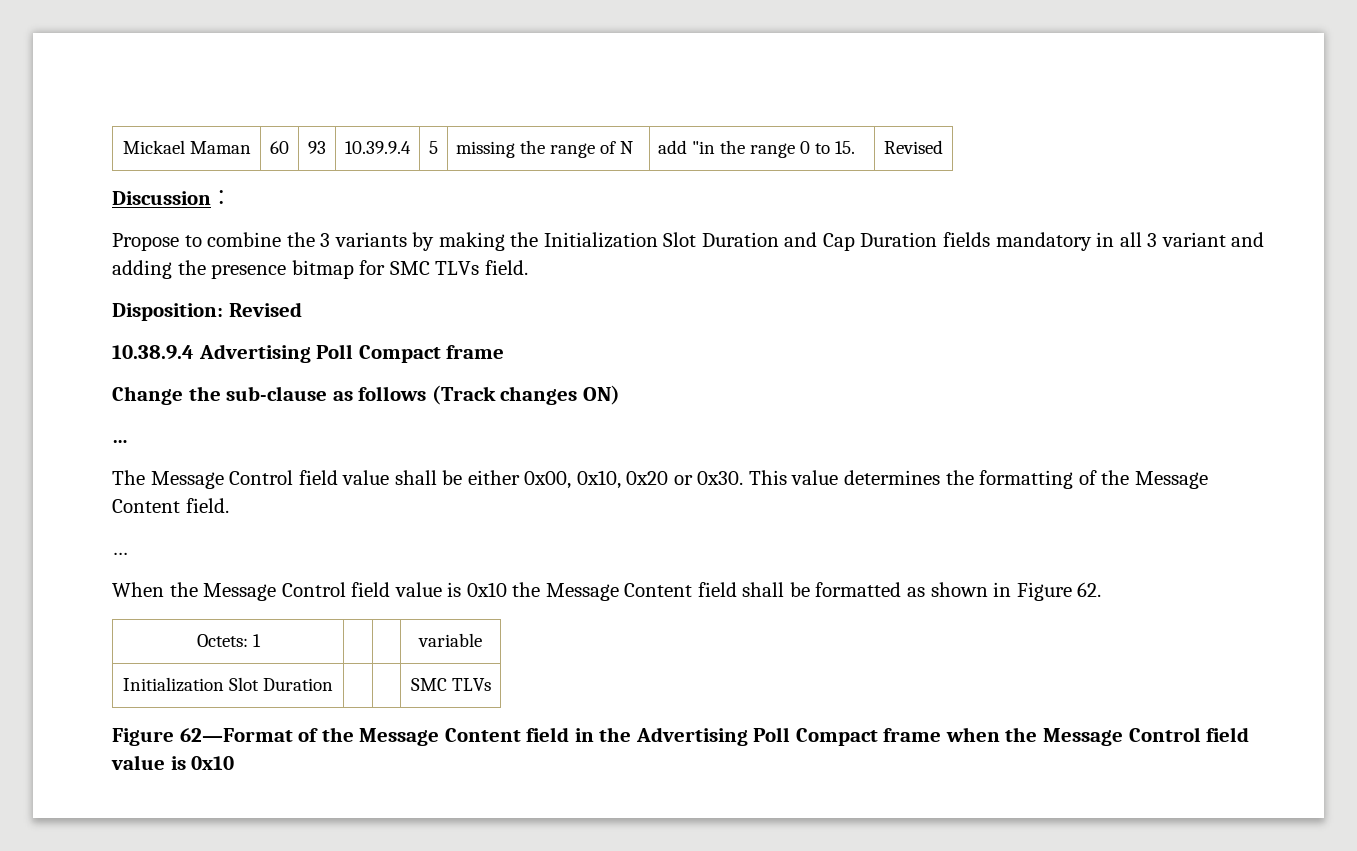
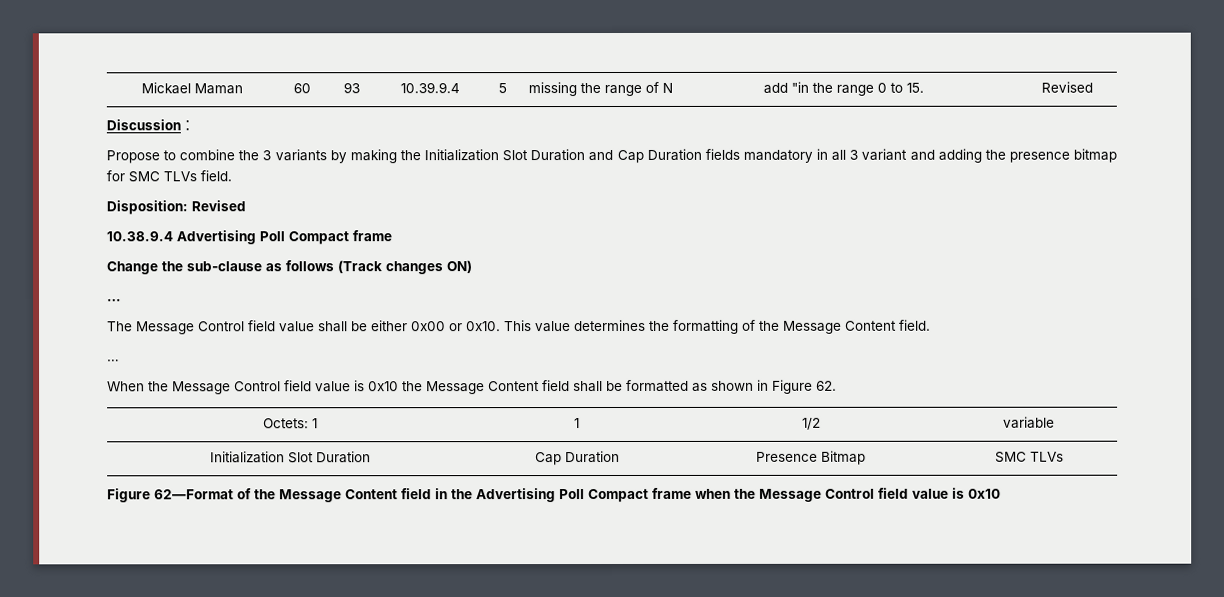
[524,470,744,489] 0x00, 0x10, 0x20 or 0x30. -> [411,321,501,332] 0x00 or 0x10.
(261, 640) | -> [574,418,580,429] [801,417,821,430] 1 | 1/2
(333, 684) | -> [534,450,620,466] [755,450,866,465] Cap Duration | Presence Bitmap

